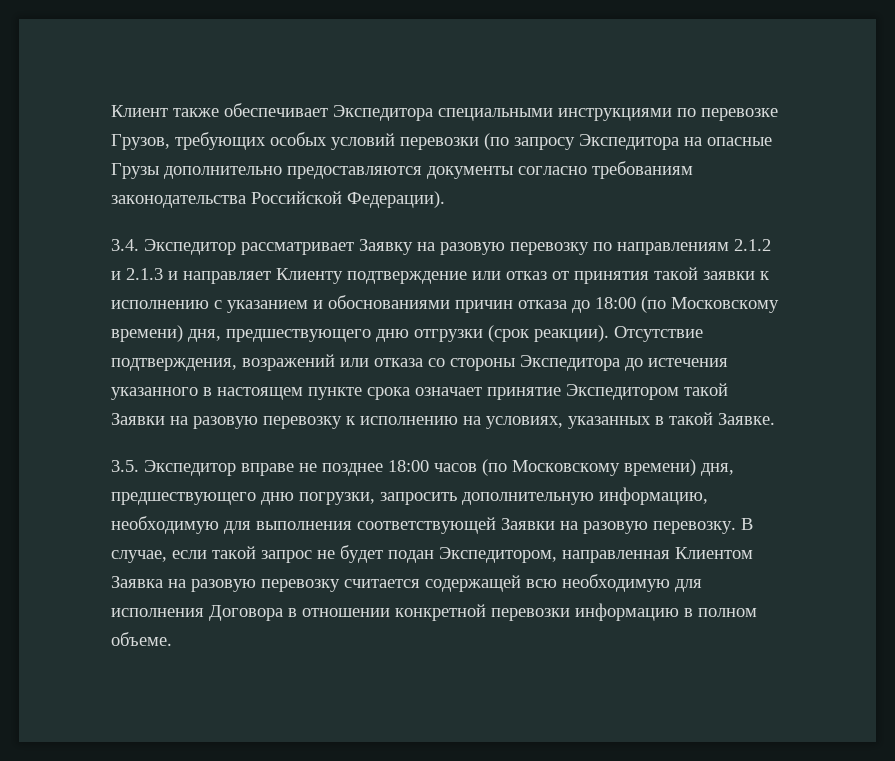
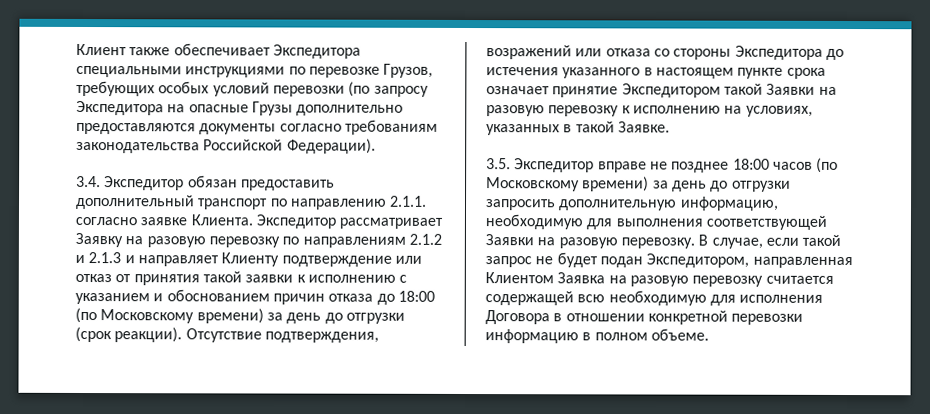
(236, 247) none -> [187,175,335,191] [75,194,428,210] [75,214,336,229] обязан предоставить дополнительный транспорт по направлению 2.1.1. согласно заявке Клиента. Экспедитор
[328,295,450,309] обоснованиями -> [166,289,270,302] обоснованием
[188,329,409,342] дня, предшествующего дню -> [266,312,343,324] за день до
[701,463,734,476] [111,492,375,505] дня, предшествующего дню погрузки, -> [652,180,791,192] за день до отгрузки

